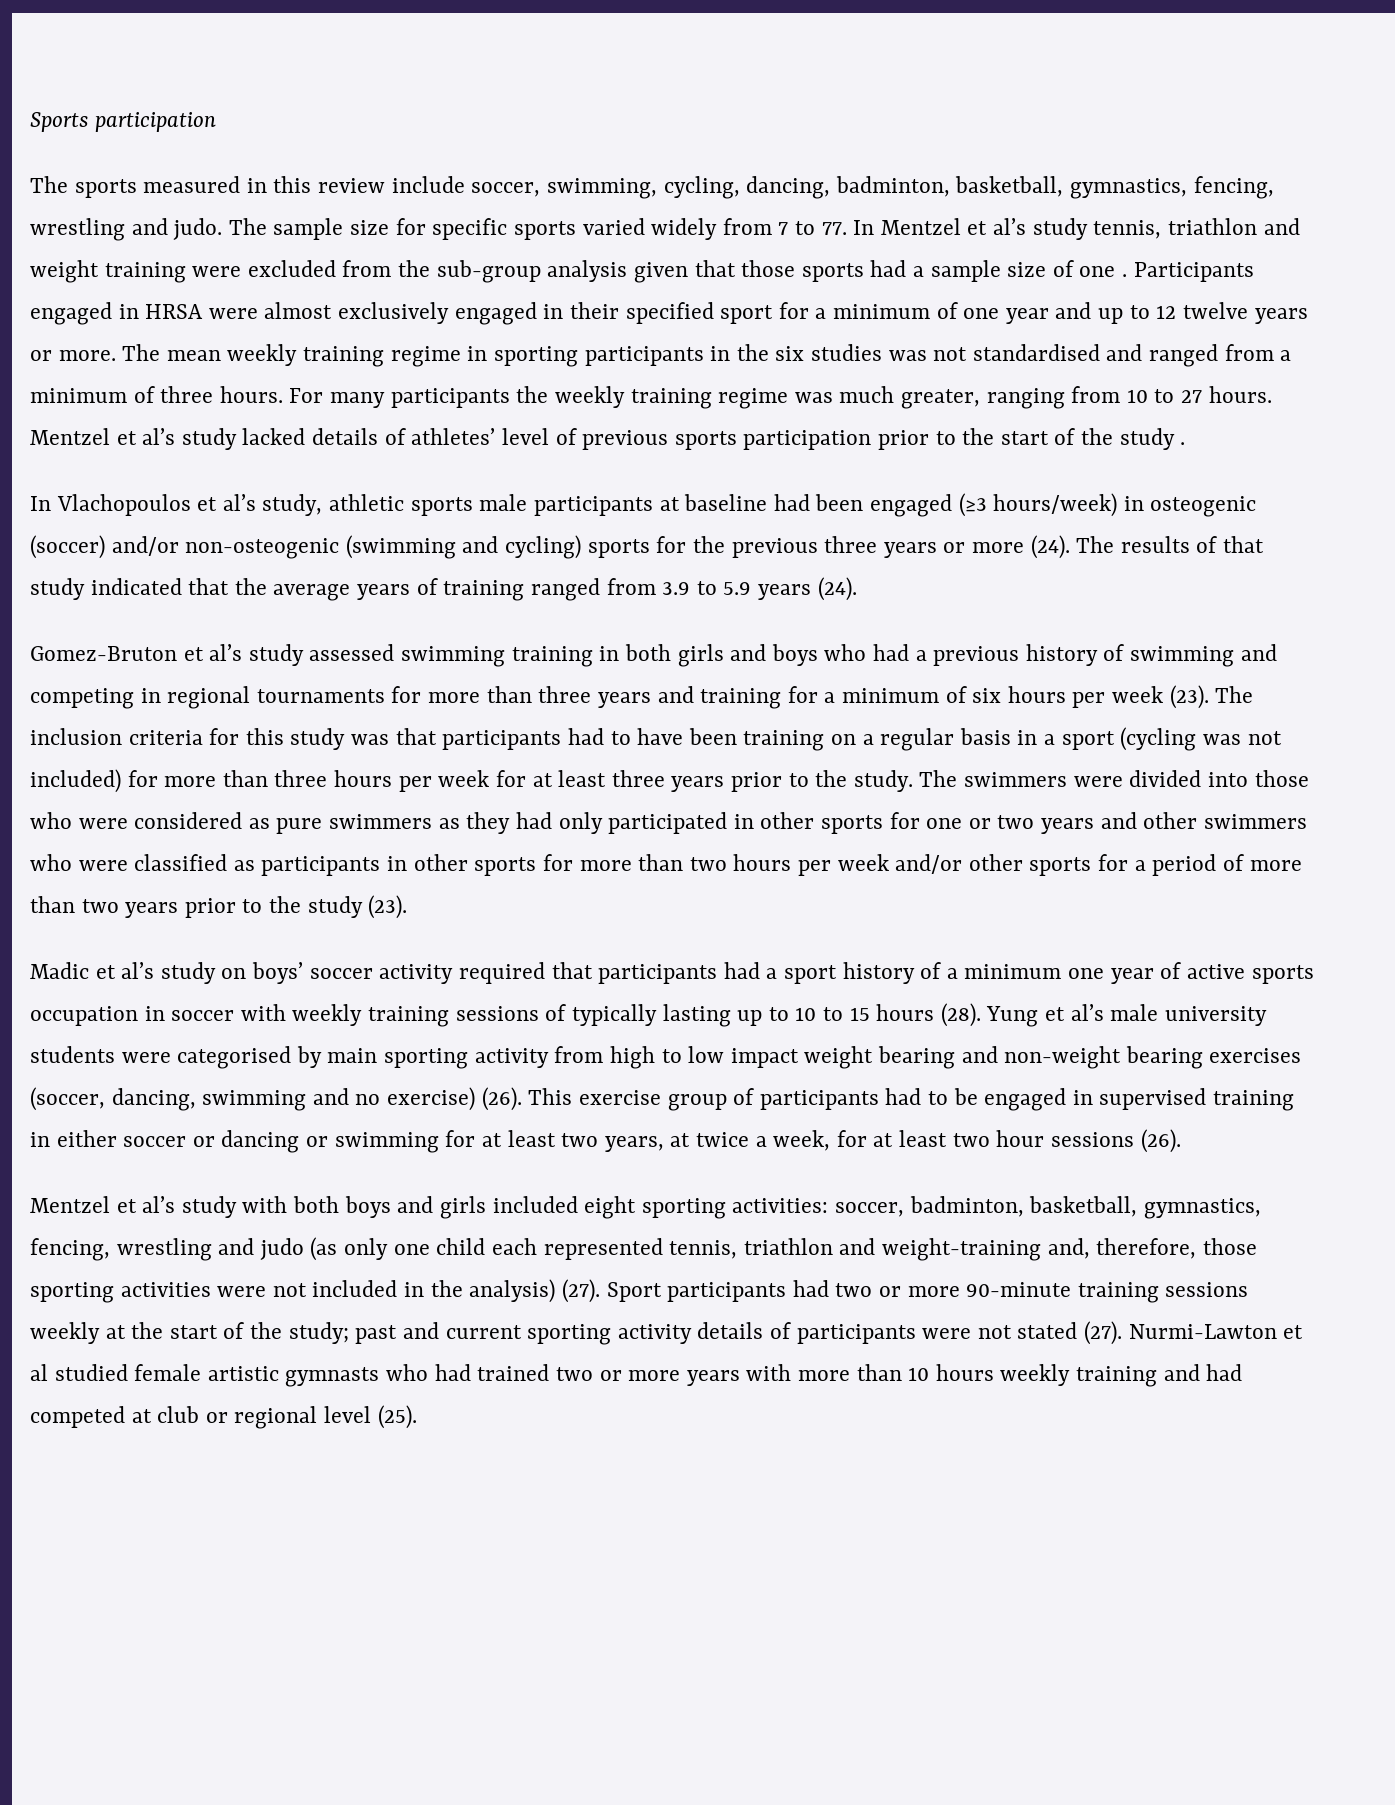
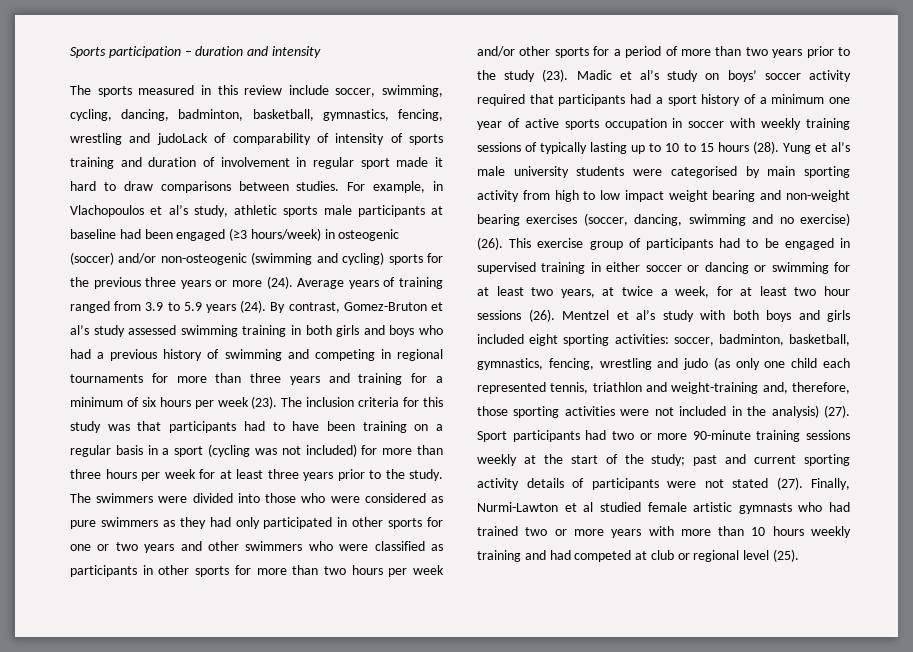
(216, 122) none -> [184,46,321,58] – duration and intensity
[173,218,1300,240] [30,260,1254,283] [30,302,1308,325] [30,344,1292,367] [30,386,1272,409] [30,428,1186,450] [30,496,51,511] judo. The sample size for specific sports varied widely from 7 to 77. In Mentzel et al’s study tennis, triathlon and weight training were excluded from the sub-group analysis given that those sports had a sample size of one . Participants engaged in HRSA were almost exclusively engaged in their specified sport for a minimum of one year and up to 12 twelve years or more. The mean weekly training regime in sporting participants in the six studies was not standardised and ranged from a minimum of three hours. For many participants the weekly training regime was much greater, ranging from 10 to 27 hours. Mentzel et al’s study lacked details of athletes’ level of previous sports participation prior to the start of the study . // In -> [156,133,443,145] [70,157,444,169] [70,181,443,193] judoLack of comparability of intensity of sports training and duration of involvement in regular sport made it hard to draw comparisons between studies. For example, in
[1076,536,1265,553] [30,578,351,601] The results of that study indicated that the average -> [297,278,345,289] Average
(857, 589) // -> [270,302,340,313] By contrast,
(408, 907) // -> (569, 75) none
(1181, 1141) // -> (555, 315) none
(1123, 1333) none -> [811,478,850,490] Finally,

